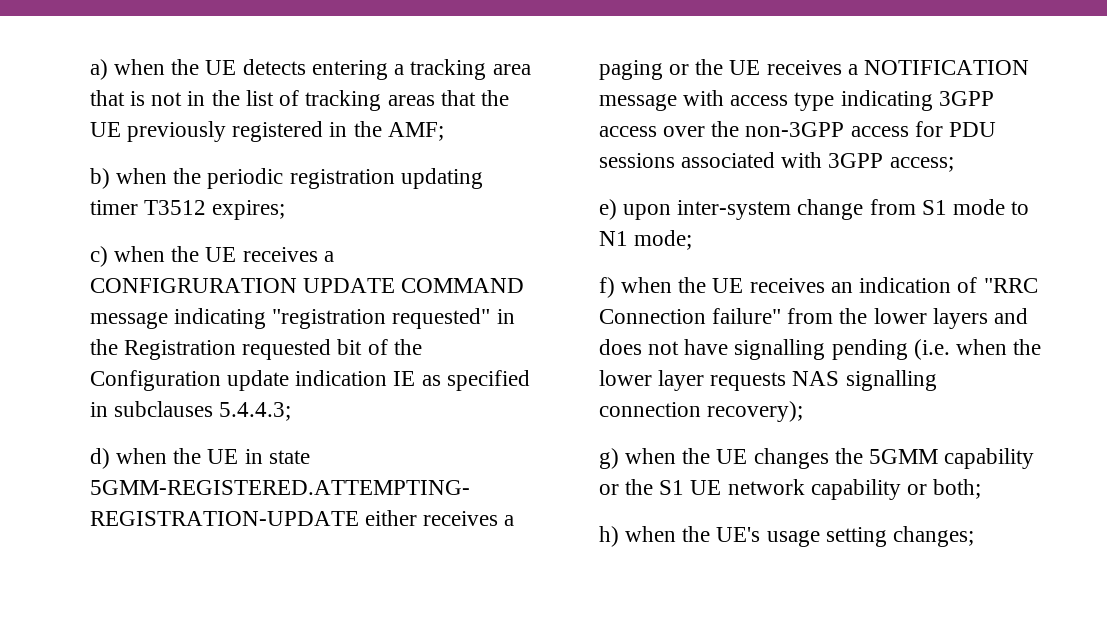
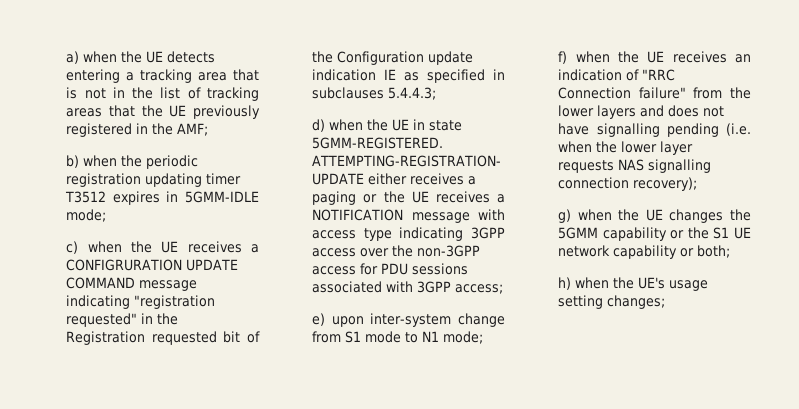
[212,200,286,220] expires; -> [112,191,259,205] [66,209,107,222] expires in 5GMM-IDLE mode;

